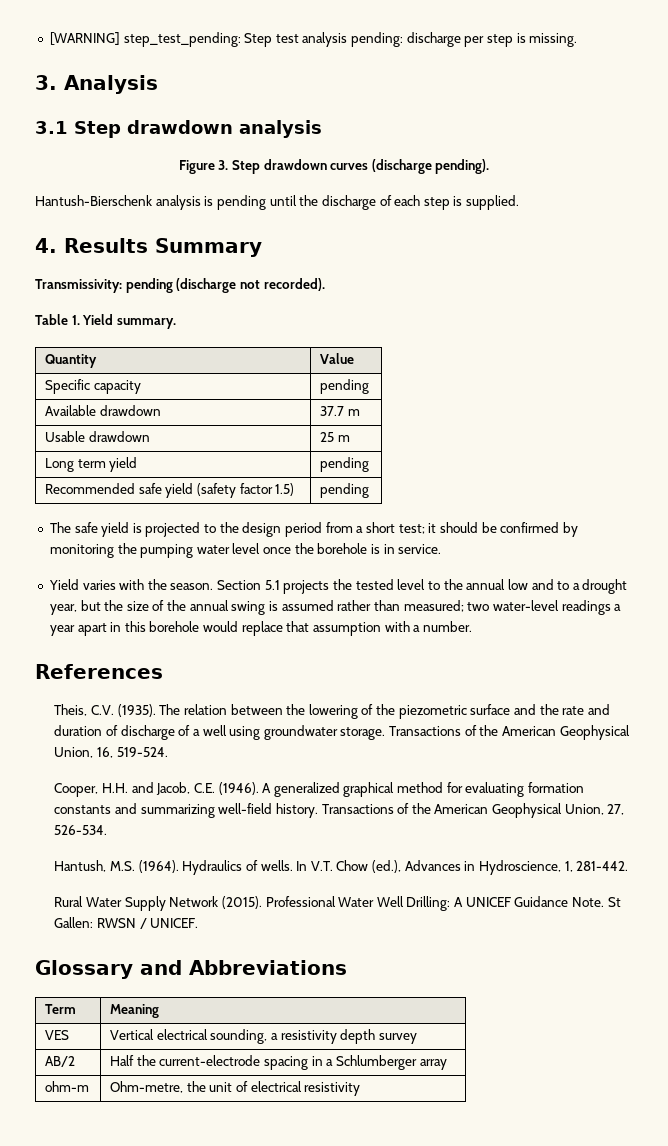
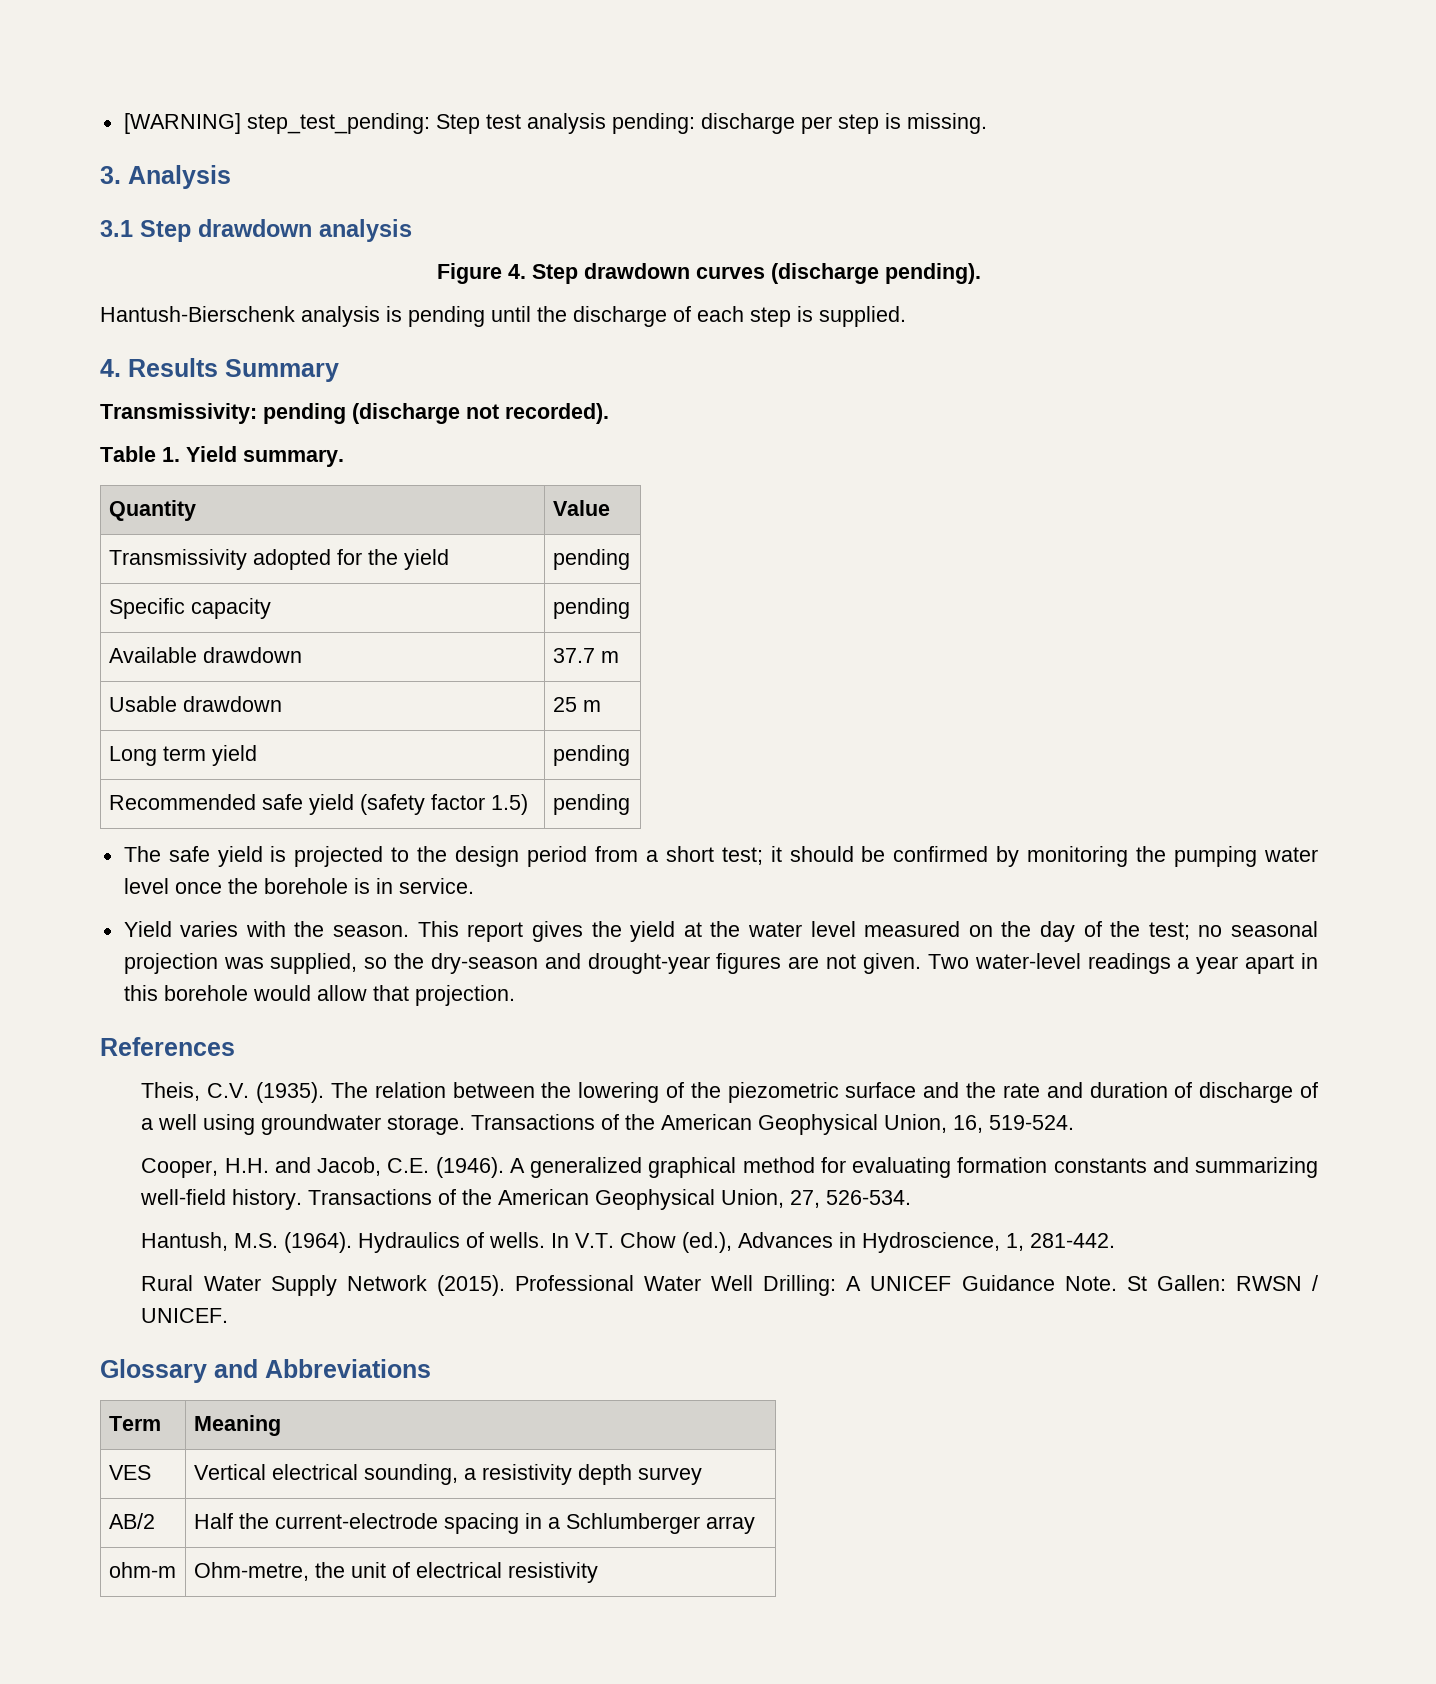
[218,160,229,170] 3. -> [508,264,526,279] 4.
(355, 358) none -> [108,549,449,570] [552,549,630,570] // Transmissivity adopted for the yield | pending
[217,579,628,594] [49,600,490,615] Section 5.1 projects the tested level to the annual low and to a drought year, but the size of the annual swing is assumed rather than measured; two -> [417,921,1319,942] [123,953,969,974] This report gives the yield at the water level measured on the day of the test; no seasonal projection was supplied, so the dry-season and drought-year figures are not given. Two
[241,621,472,636] replace that assumption with a number. -> [316,985,515,1006] allow that projection.

